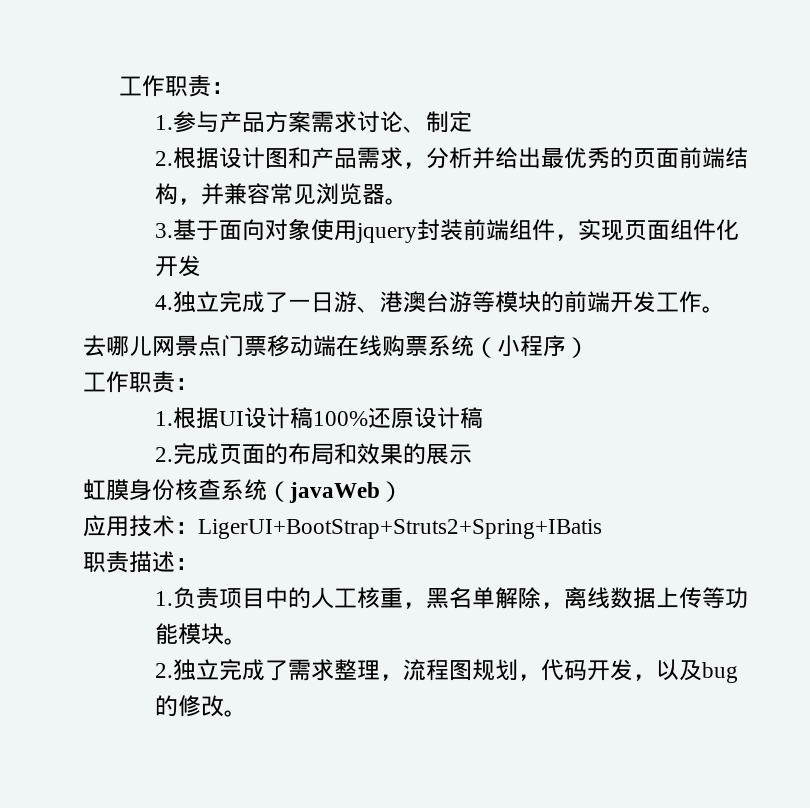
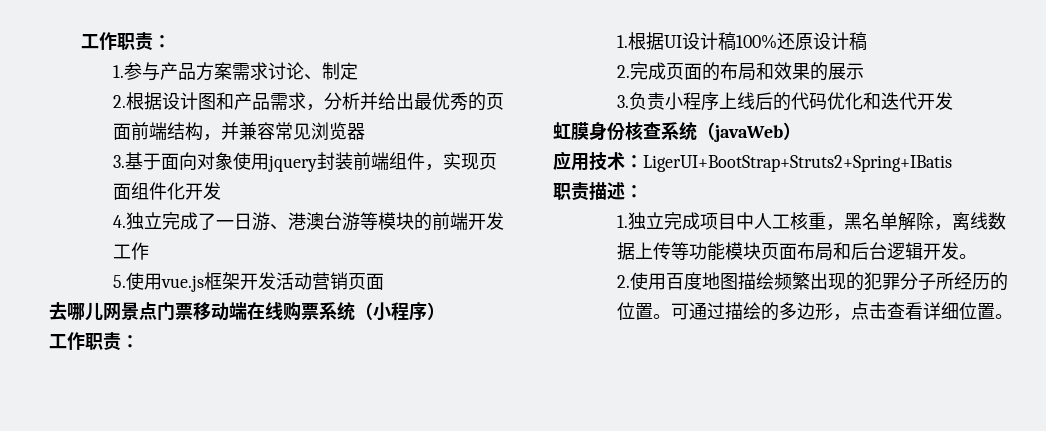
[384,198,408,205] 。 -> (366, 131) none
[701,306,725,313] 。 -> [113,272,385,292] // 5.使用vue.js框架开发活动营销页面
(472, 454) none -> [617,92,954,111] // 3.负责小程序上线后的代码优化和迭代开发
[172,587,311,609] 负责项目中的 -> [628,212,755,230] 独立完成项目中
[223,638,247,645] [154,659,738,683] [154,695,224,717] 。 // 2.独立完成了需求整理，流程图规划，代码开发，以及bug的修改 -> [761,242,978,261] [617,272,1009,291] [617,302,996,321] 页面布局和后台逻辑开发。 // 2.使用百度地图描绘频繁出现的犯罪分子所经历的位置。可通过描绘的多边形，点击查看详细位置

